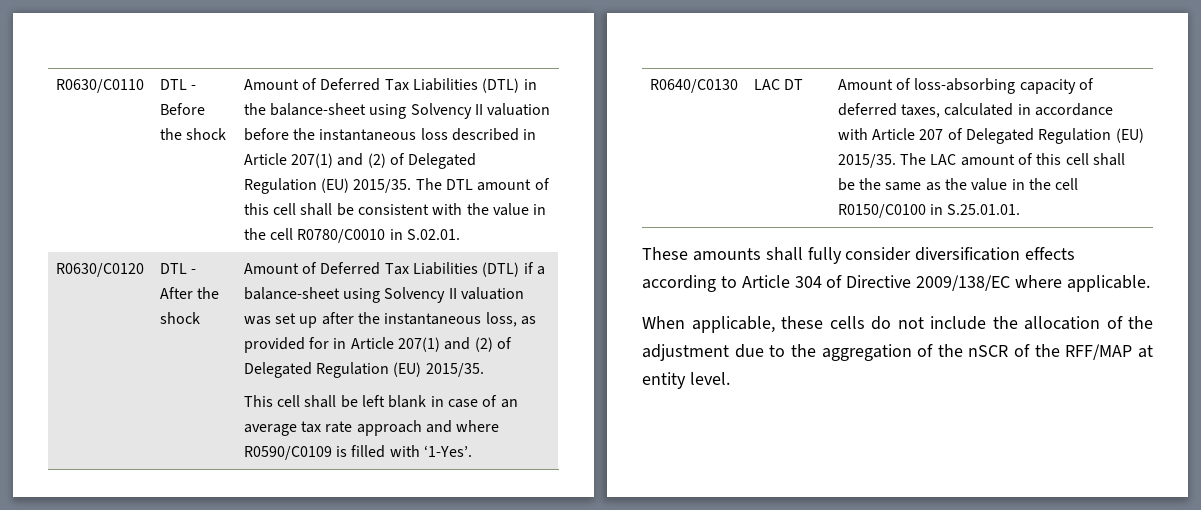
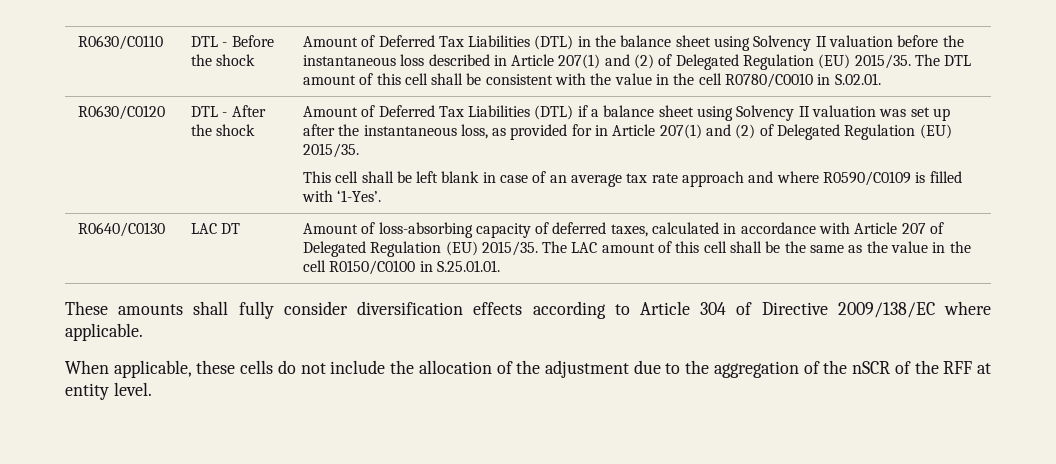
[270,103,367,116] balance-sheet -> [620,35,711,47] balance sheet
[243,287,340,300] balance-sheet -> [603,105,694,117] balance sheet
[1065,344,1133,360] RFF/MAP -> [943,361,973,374] RFF

